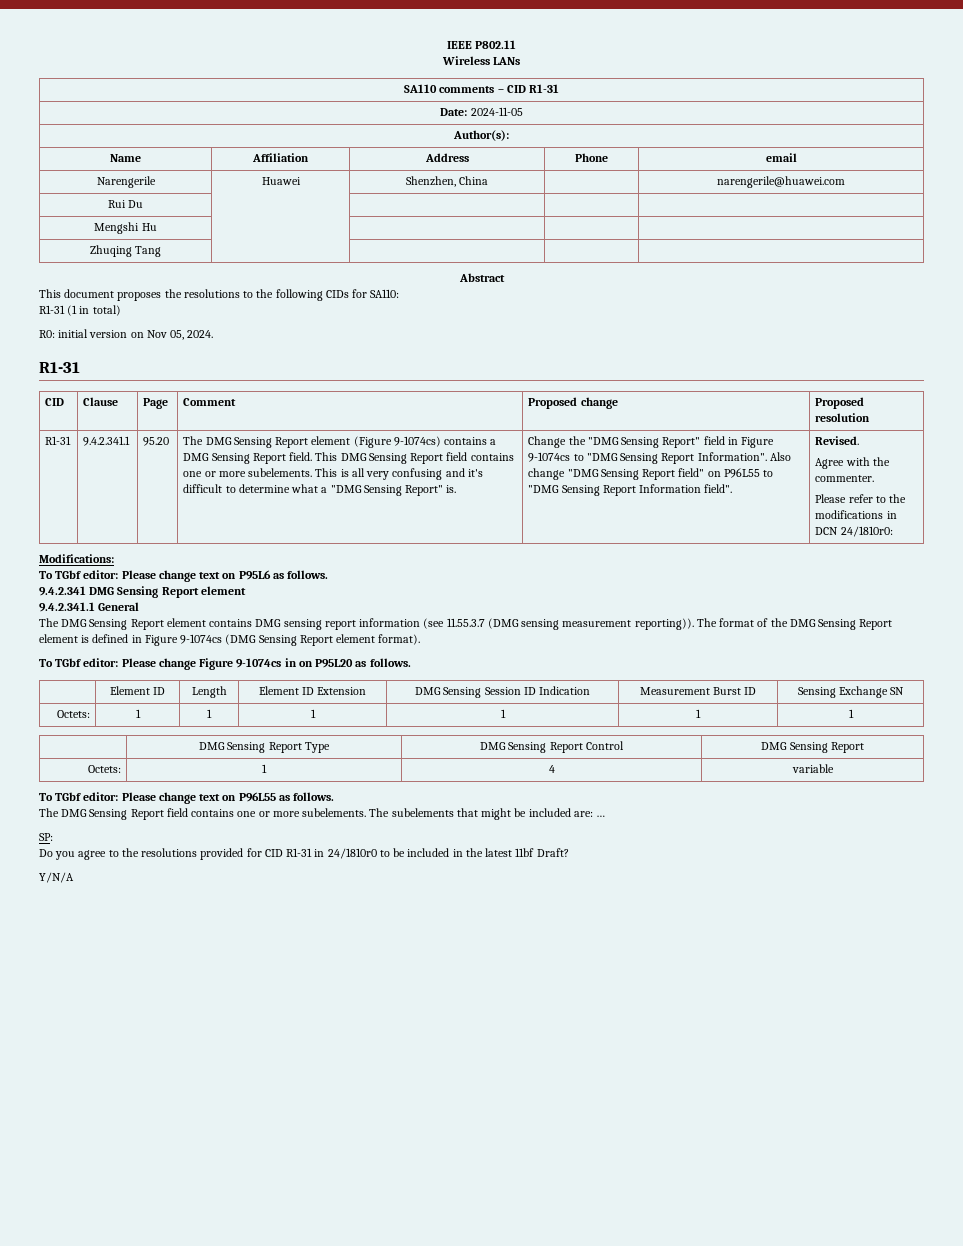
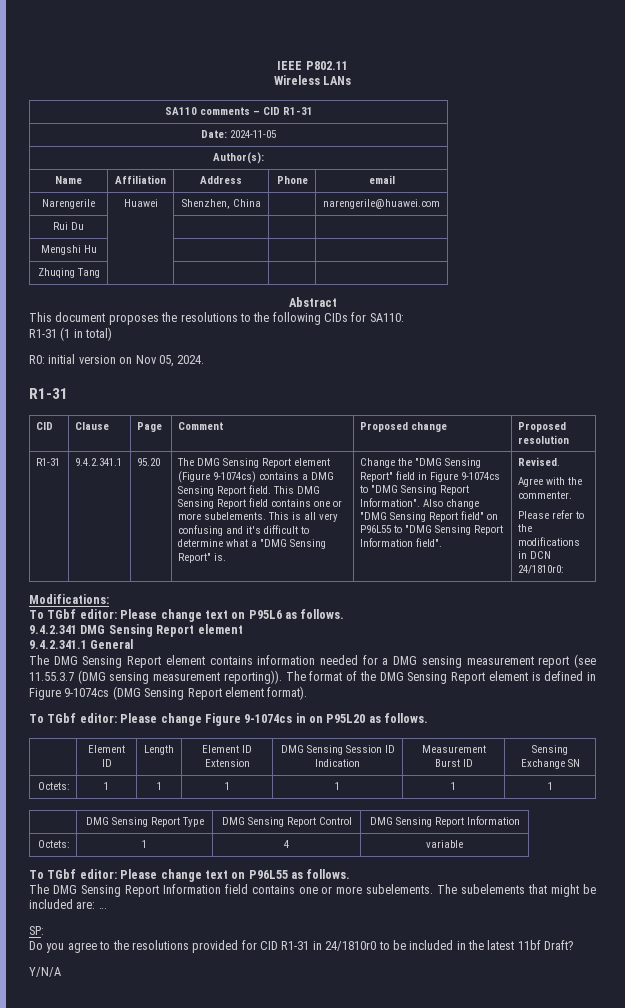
[255,618,421,630] DMG sensing report information -> [257,655,570,668] information needed for a DMG sensing measurement report
(864, 747) none -> [466,816,520,825] Information
(164, 814) none -> [162,884,221,894] Information

